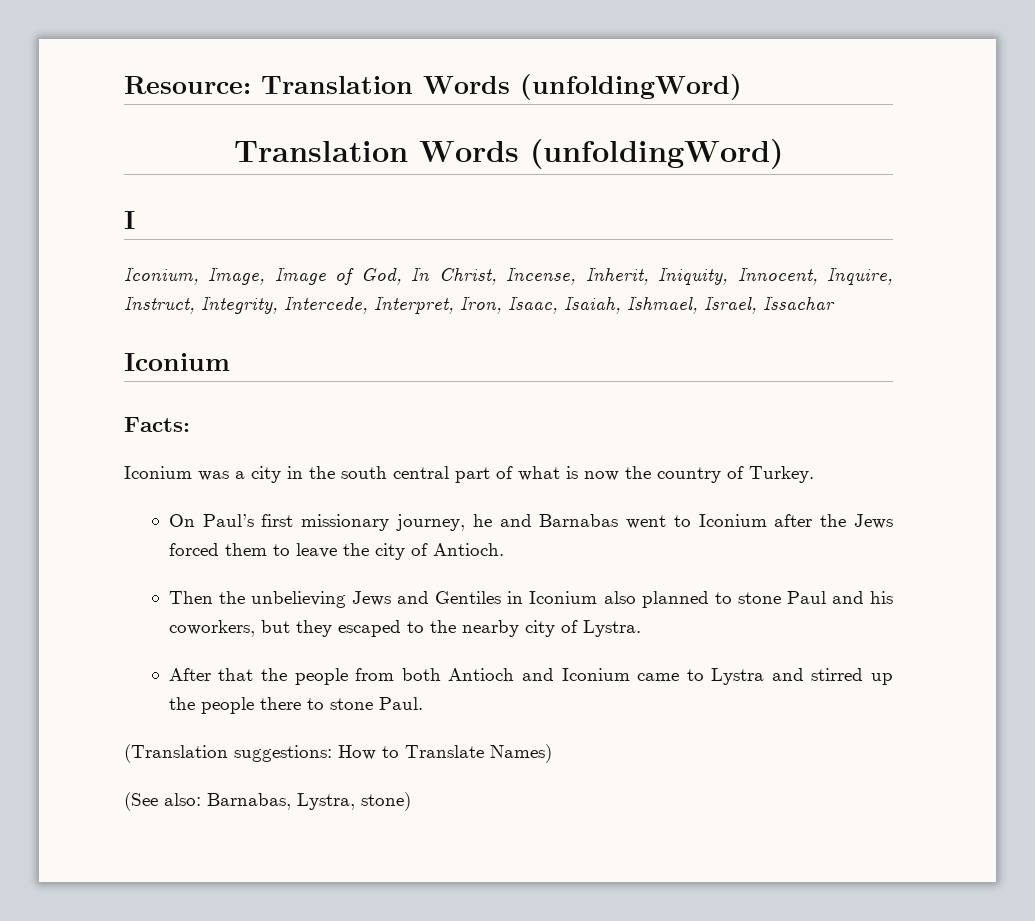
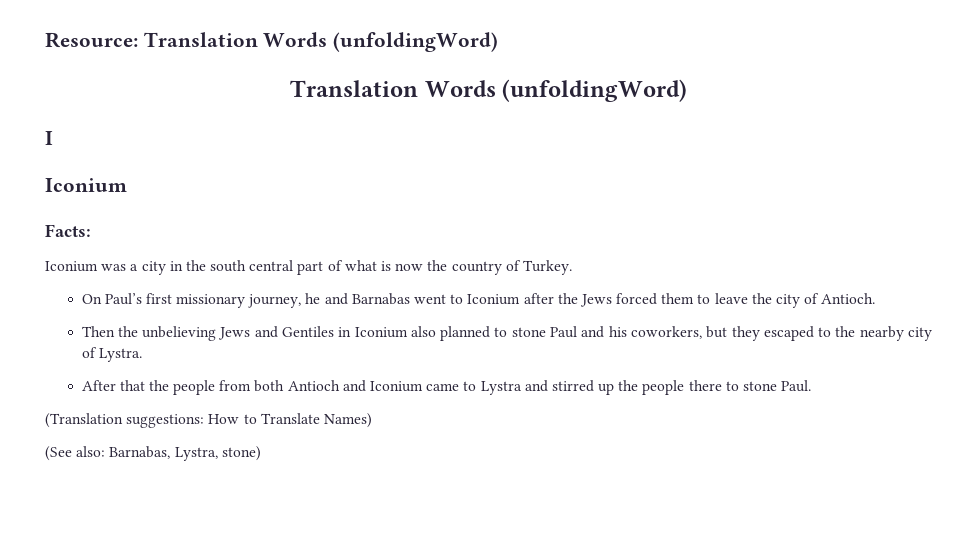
[124,267,894,285] [124,296,835,314] // Iconium, Image, Image of God, In Christ, Incense, Inherit, Iniquity, Innocent, Inquire, Instruct, Integrity, Intercede, Interpret, Iron, Isaac, Isaiah, Ishmael, Israel, Issachar -> (53, 138) none

